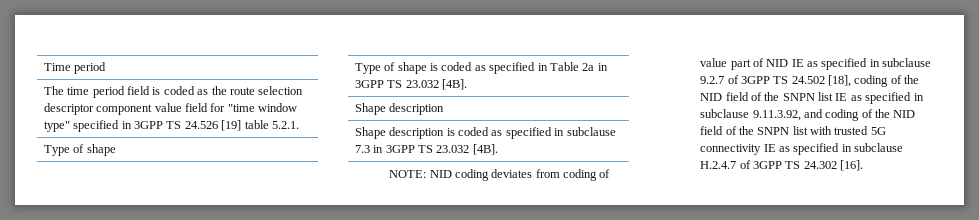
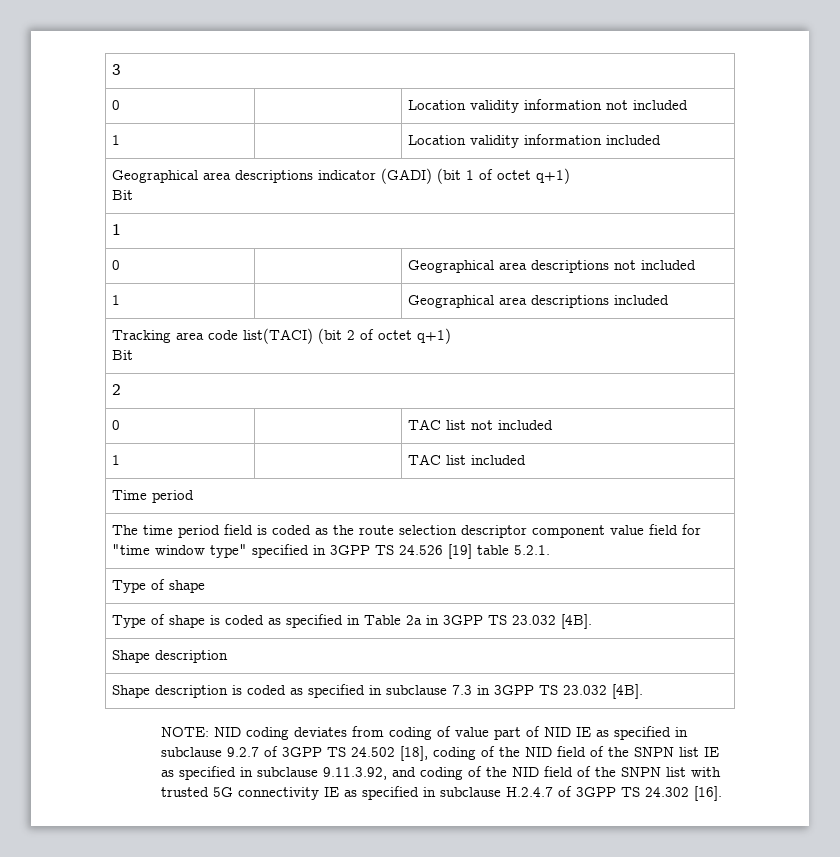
(43, 67) none -> [111,64,121,75] [111,100,120,110] [407,99,688,113] [111,135,120,145] [407,134,661,148] [111,168,570,184] [111,190,133,200] [111,224,121,235] [111,260,120,270] [407,260,696,273] [111,295,120,305] [407,295,669,308] [111,328,451,344] [111,350,133,360] [111,384,121,395] [111,420,120,430] [407,419,553,430] [111,455,120,465] [407,454,526,465] 3 // 0 | | Location validity information not included // 1 | | Location validity information included // Geographical area descriptions indicator (GADI) (bit 1 of octet q+1) // Bit // 1 // 0 | | Geographical area descriptions not included // 1 | | Geographical area descriptions included // Tracking area code list(TACI) (bit 2 of octet q+1) // Bit // 2 // 0 | | TAC list not included // 1 | | TAC list included //

